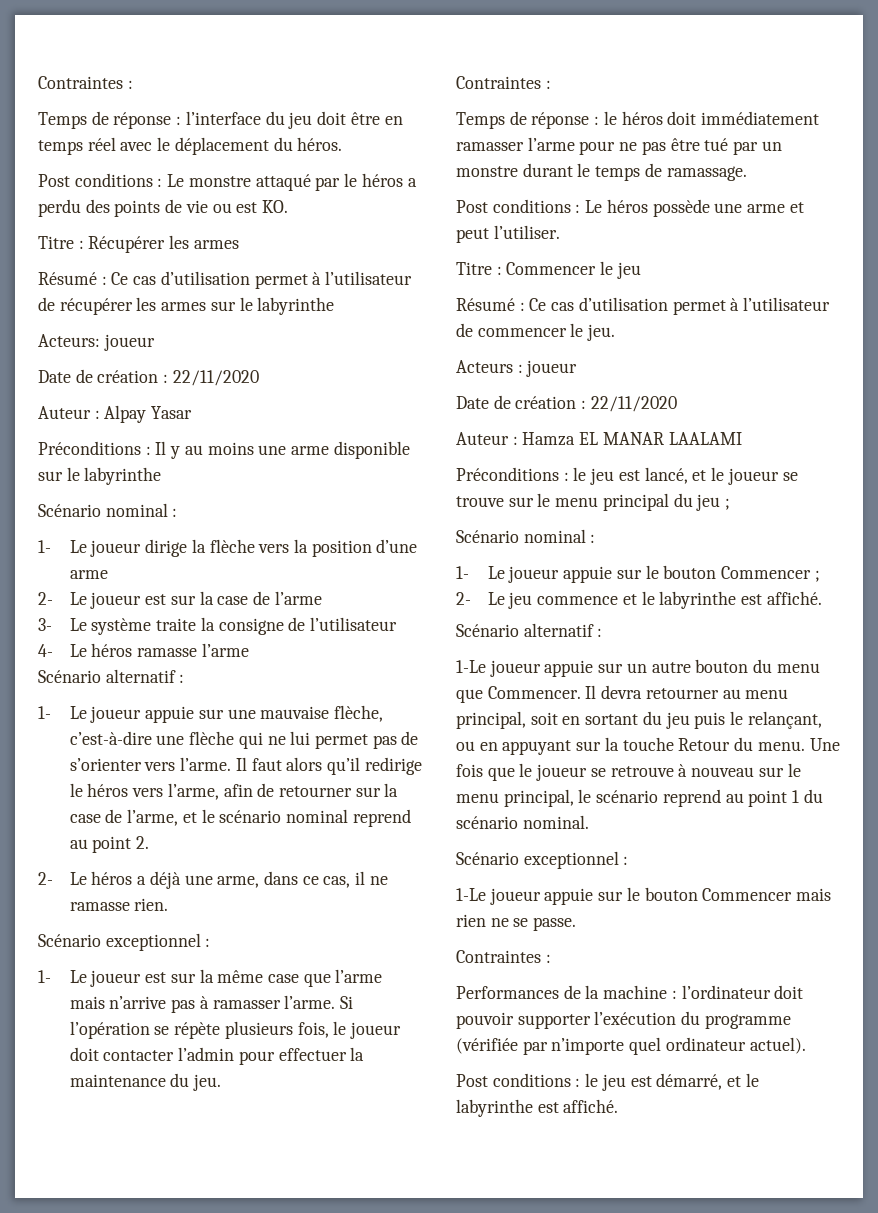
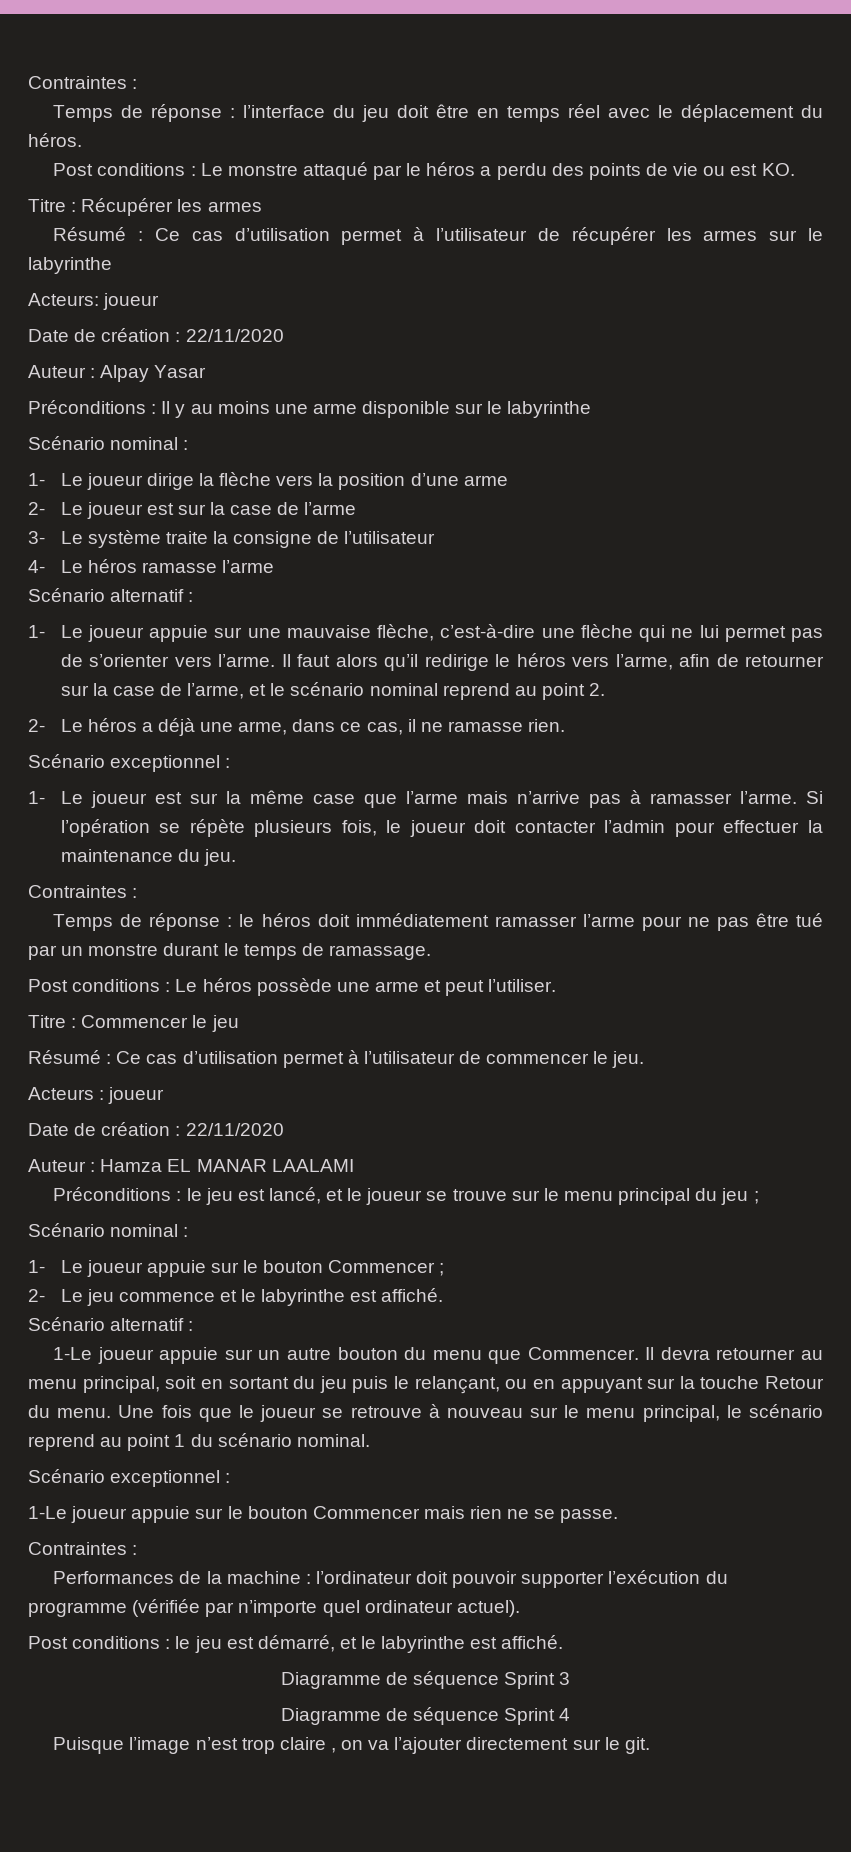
(619, 1106) none -> [280,1671,571,1689] [280,1707,571,1725] [53,1737,650,1754] // Diagramme de séquence Sprint 3 // Diagramme de séquence Sprint 4 // Puisque l’image n’est trop claire , on va l’ajouter directement sur le git.

